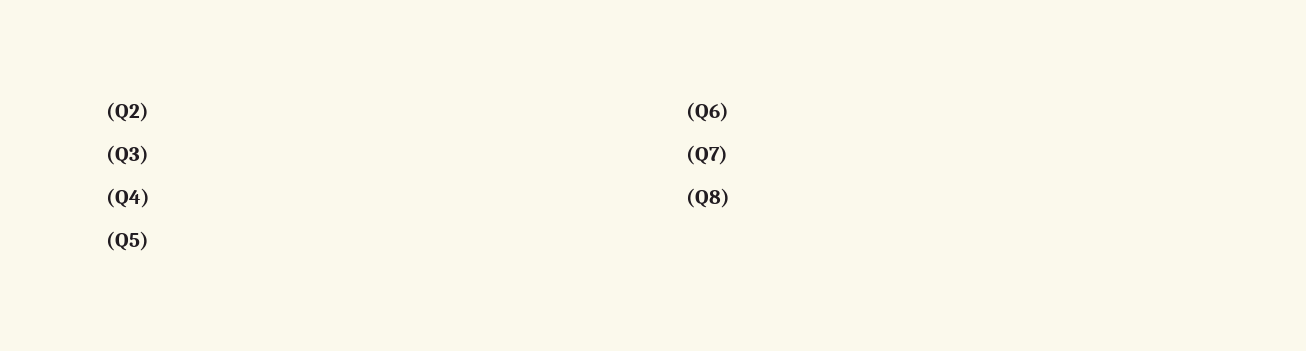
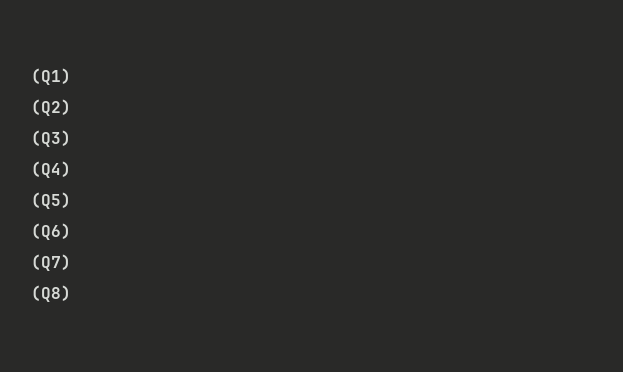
(106, 112) none -> [31,68,71,85] (Q1) //

